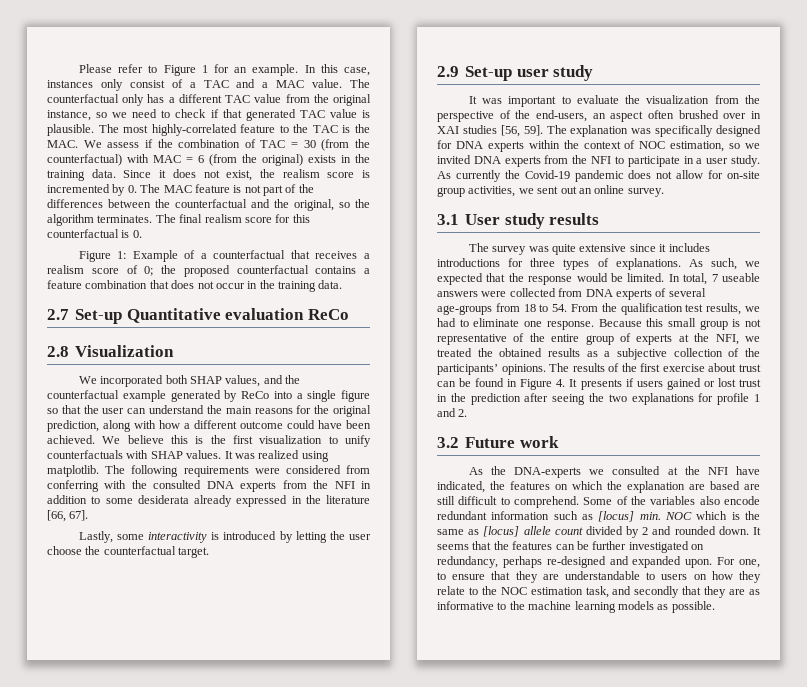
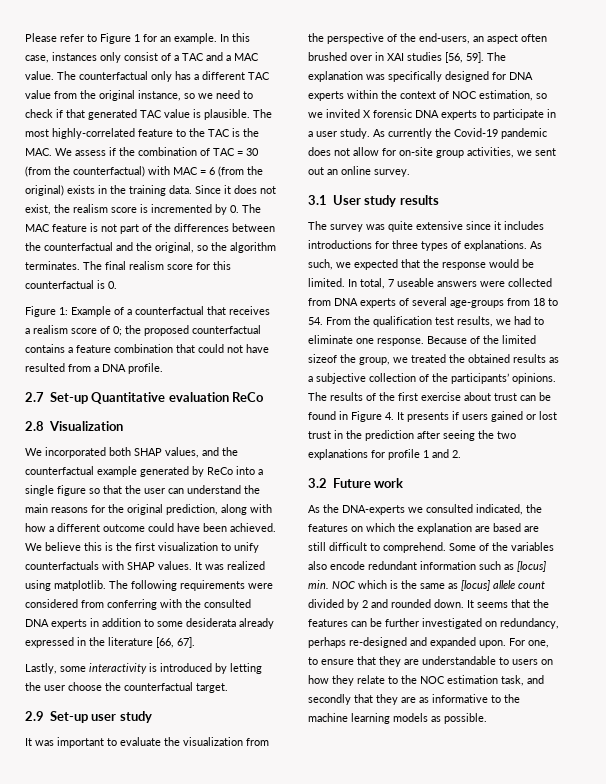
[171,280,343,292] does not occur in the training data. -> [198,344,269,353] [25,363,163,374] could not have resulted from a DNA profile.
[282,480,355,489] from the NFI -> (87, 624) none
[473,155,612,167] DNA experts from the NFI -> [363,109,477,120] X forensic DNA experts
[646,318,761,330] [437,333,739,345] this small group is not representative of the entire group of experts at the NFI, -> [470,335,536,344] [308,354,390,365] of the limited sizeof the group,
[667,466,760,475] at the NFI have -> (473, 508) none

